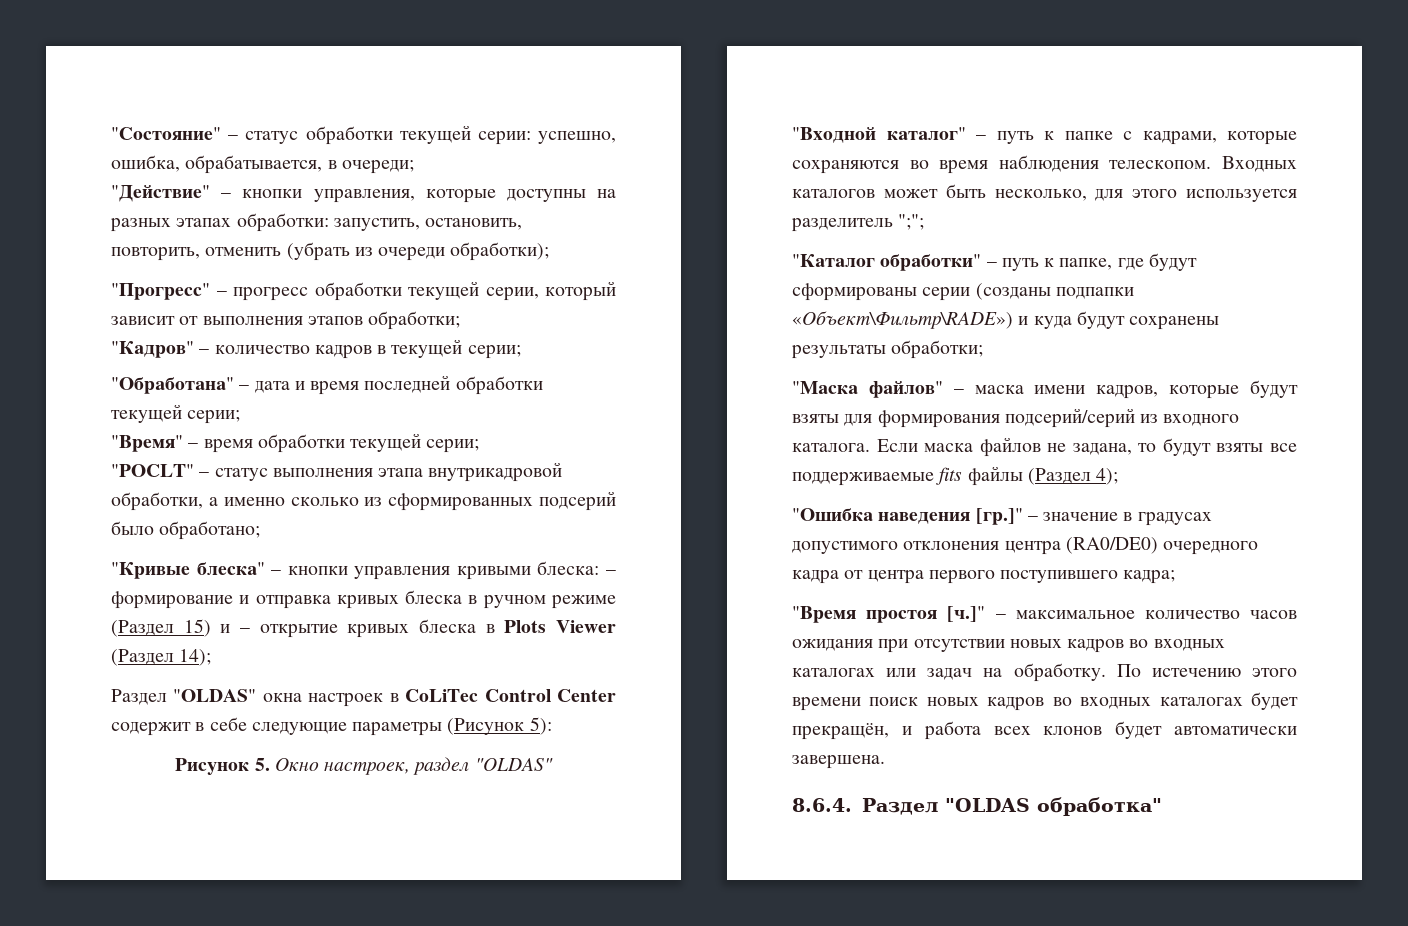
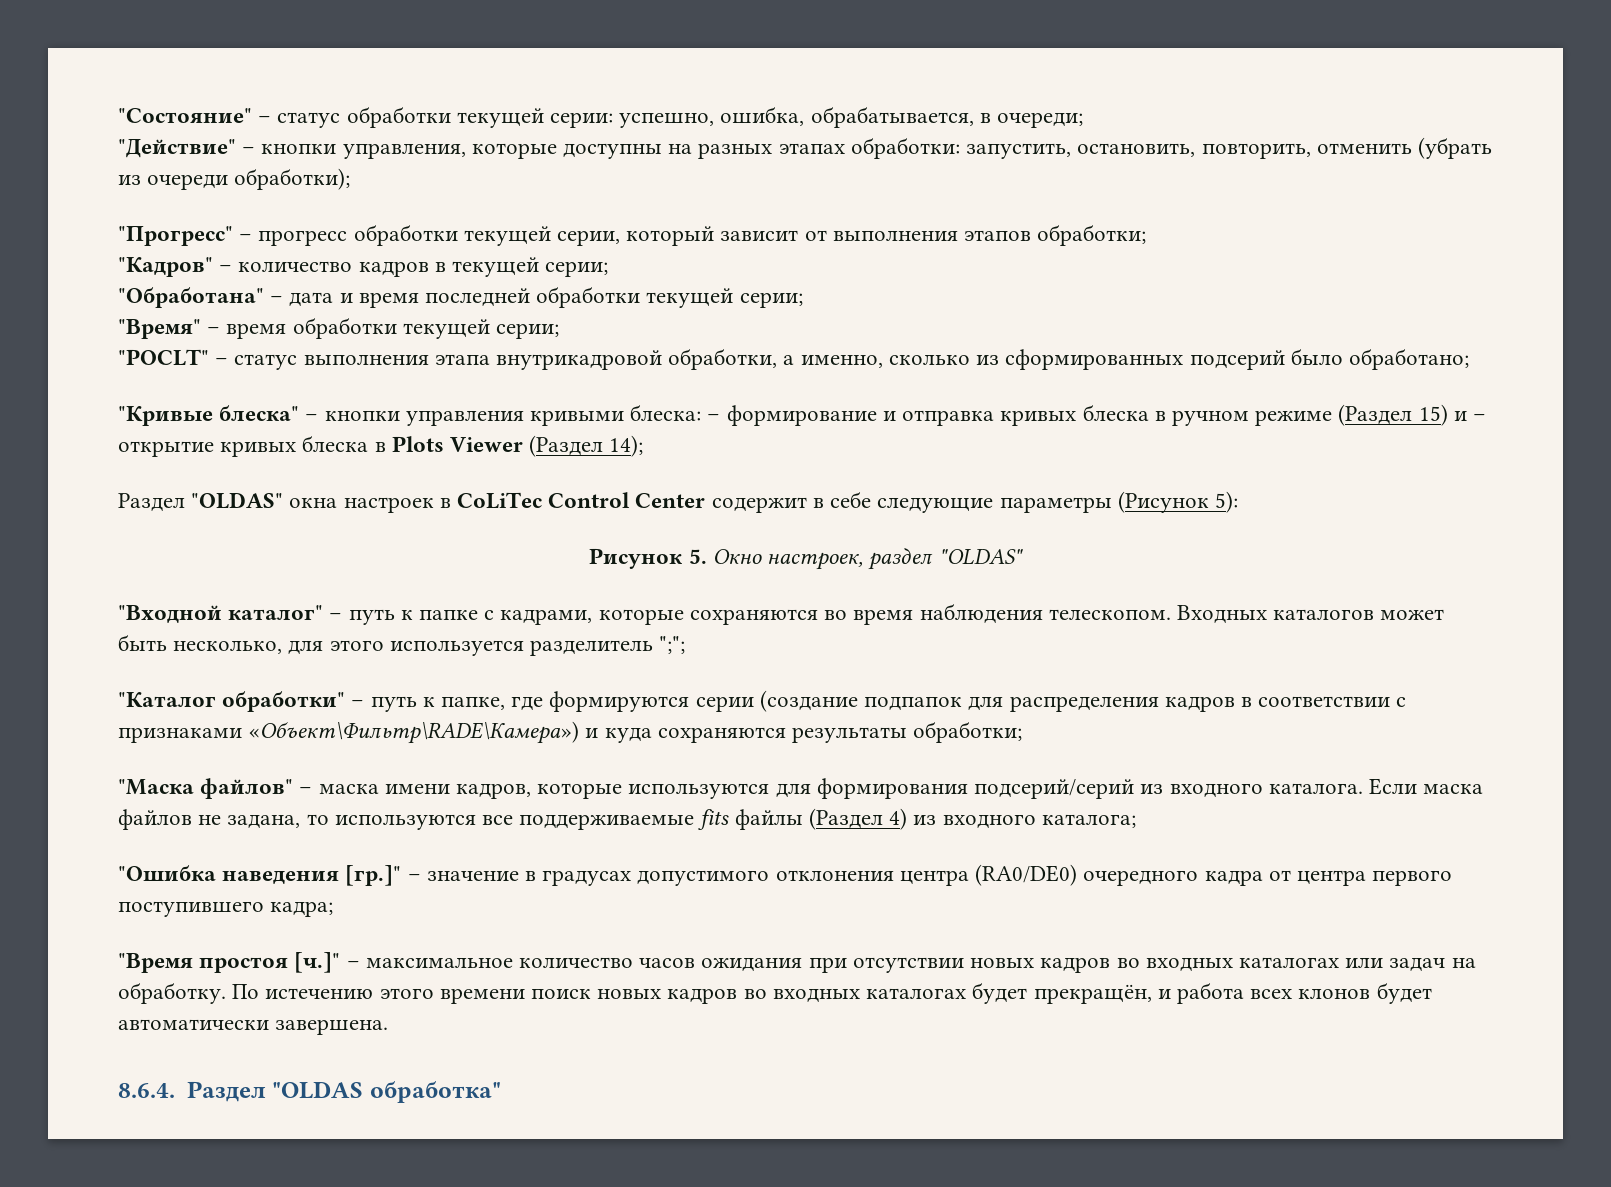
[223,497,285,506] именно -> [800,355,883,368] именно,
[1148,253,1197,271] [792,283,1134,301] [792,311,1220,330] будут сформированы серии (созданы подпапки «Объект\Фильтр\RADE») и куда будут сохранены -> [549,690,1407,712] [118,721,786,744] формируются серии (создание подпапок для распределения кадров в соответствии с признаками «Объект\Фильтр\RADE\Камера») и куда сохраняются
[1250,380,1298,398] [792,414,839,423] будут взяты -> [628,783,770,799] используются
[1162,438,1264,456] будут взяты -> [334,814,476,830] используются
[1096,468,1119,485] 4); -> [889,808,1136,830] 4) из входного каталога;

